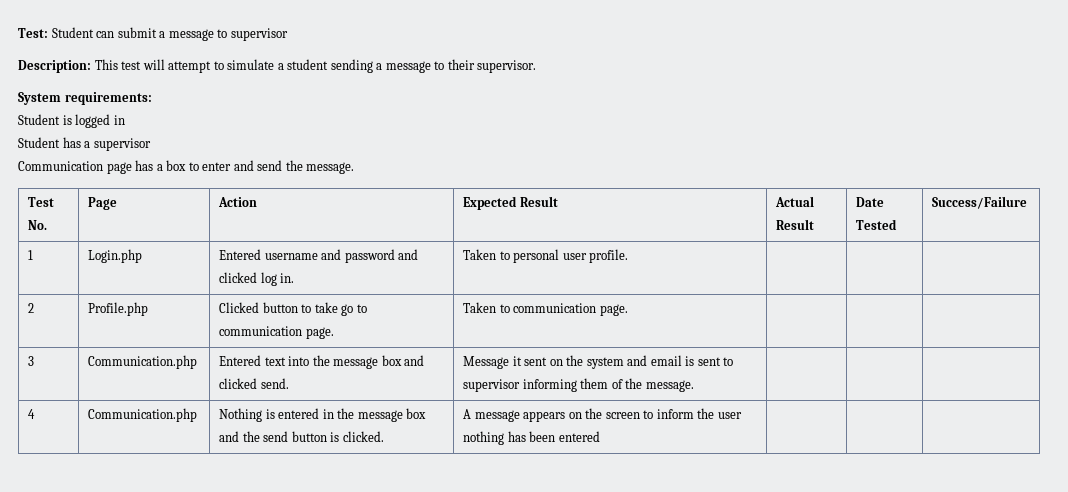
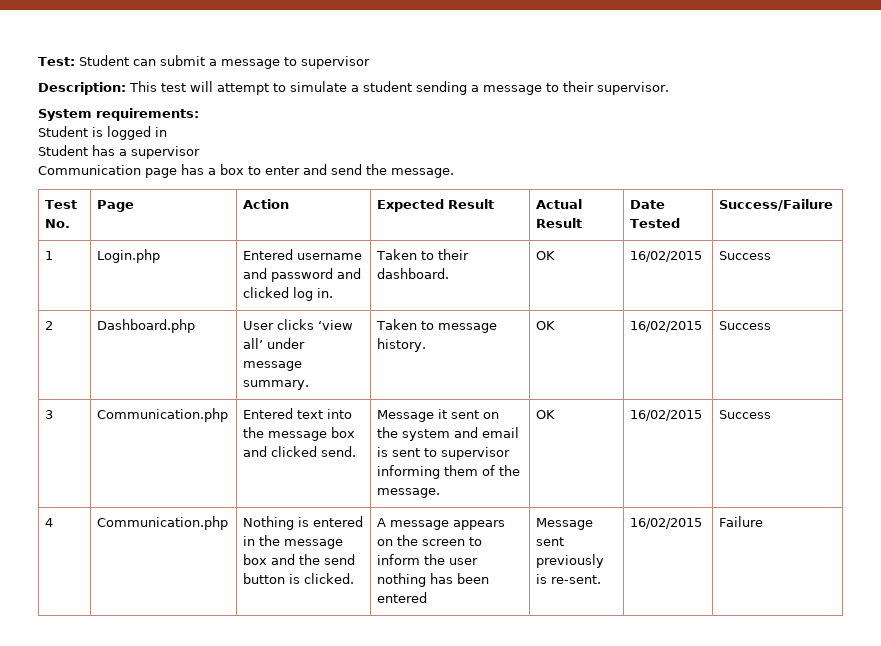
[513,249,629,263] [28,303,35,313] [88,302,149,316] [219,302,367,316] [219,326,334,339] [463,302,628,316] personal user profile. | | | // 2 | Profile.php | Clicked button to take go to communication page. | Taken to communication page. | | | -> [438,249,470,260] [377,268,450,279] [536,251,556,260] [630,251,703,262] [719,251,772,260] [45,321,54,330] [97,319,196,333] [243,319,354,330] [243,338,306,349] [243,361,303,371] [243,380,310,390] [376,319,498,333] [377,338,427,352] [536,321,556,330] [630,321,703,332] [719,321,772,330] their dashboard. | OK | 16/02/2015 | Success // 2 | Dashboard.php | User clicks ‘view all’ under message summary. | Taken to message history. | OK | 16/02/2015 | Success
(694, 386) | | -> [536,410,556,419] [630,410,703,421] [719,410,772,419] OK | 16/02/2015 | Success
(600, 436) | | -> [536,518,594,530] [536,537,565,546] [536,554,605,568] [536,574,602,584] [630,518,703,529] [719,516,764,527] Message sent previously is re-sent. | 16/02/2015 | Failure

